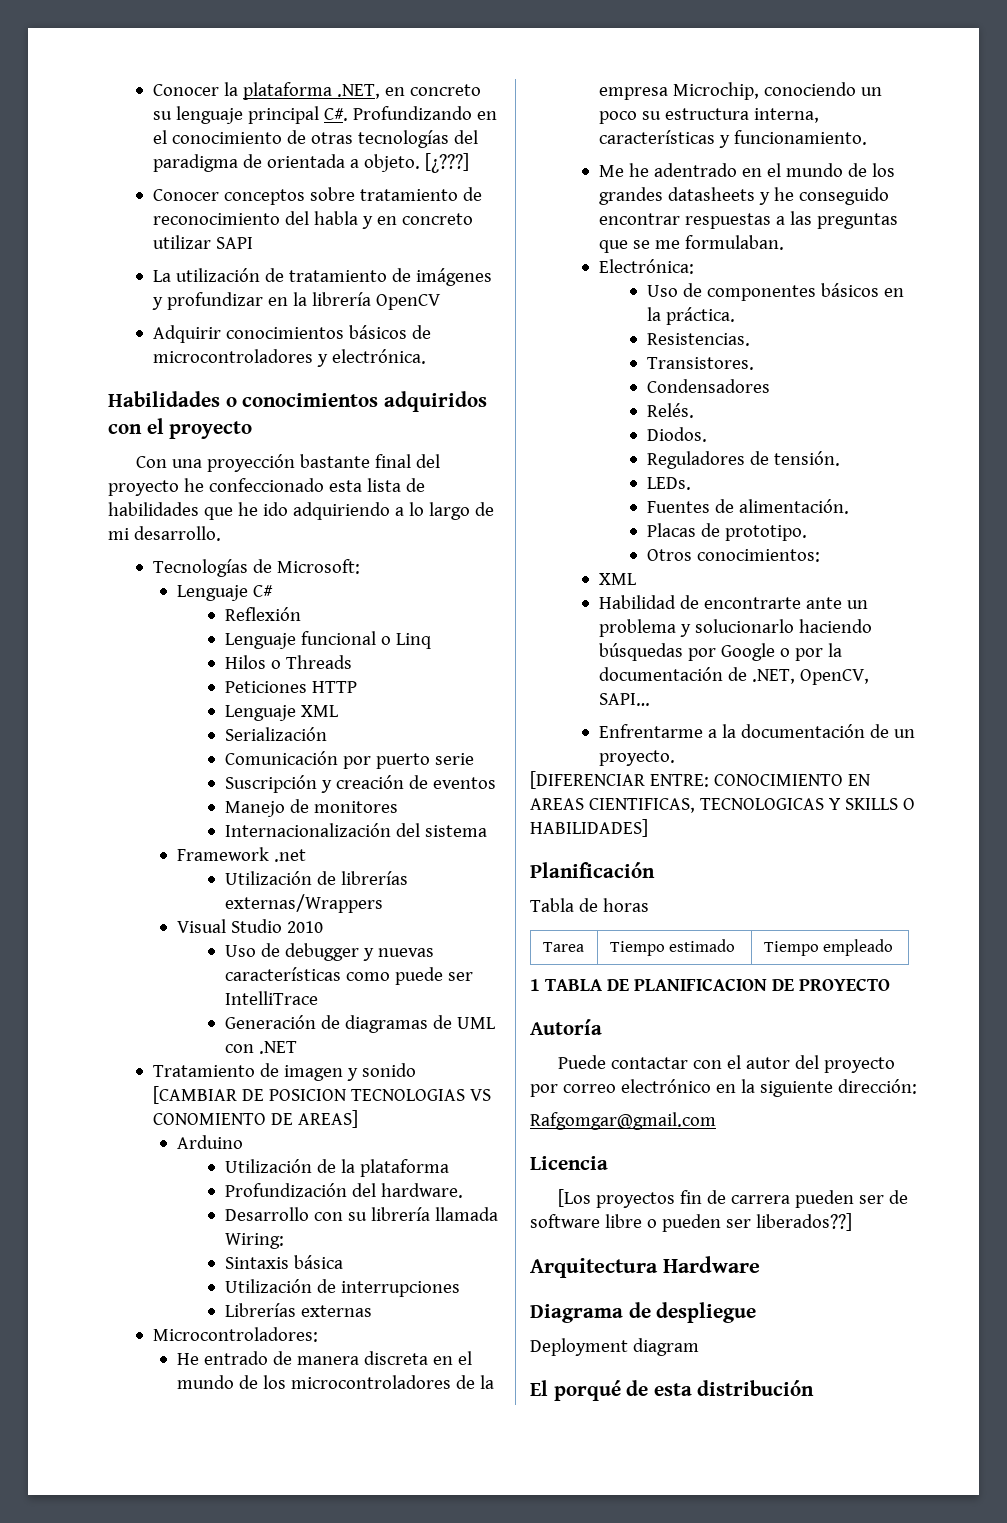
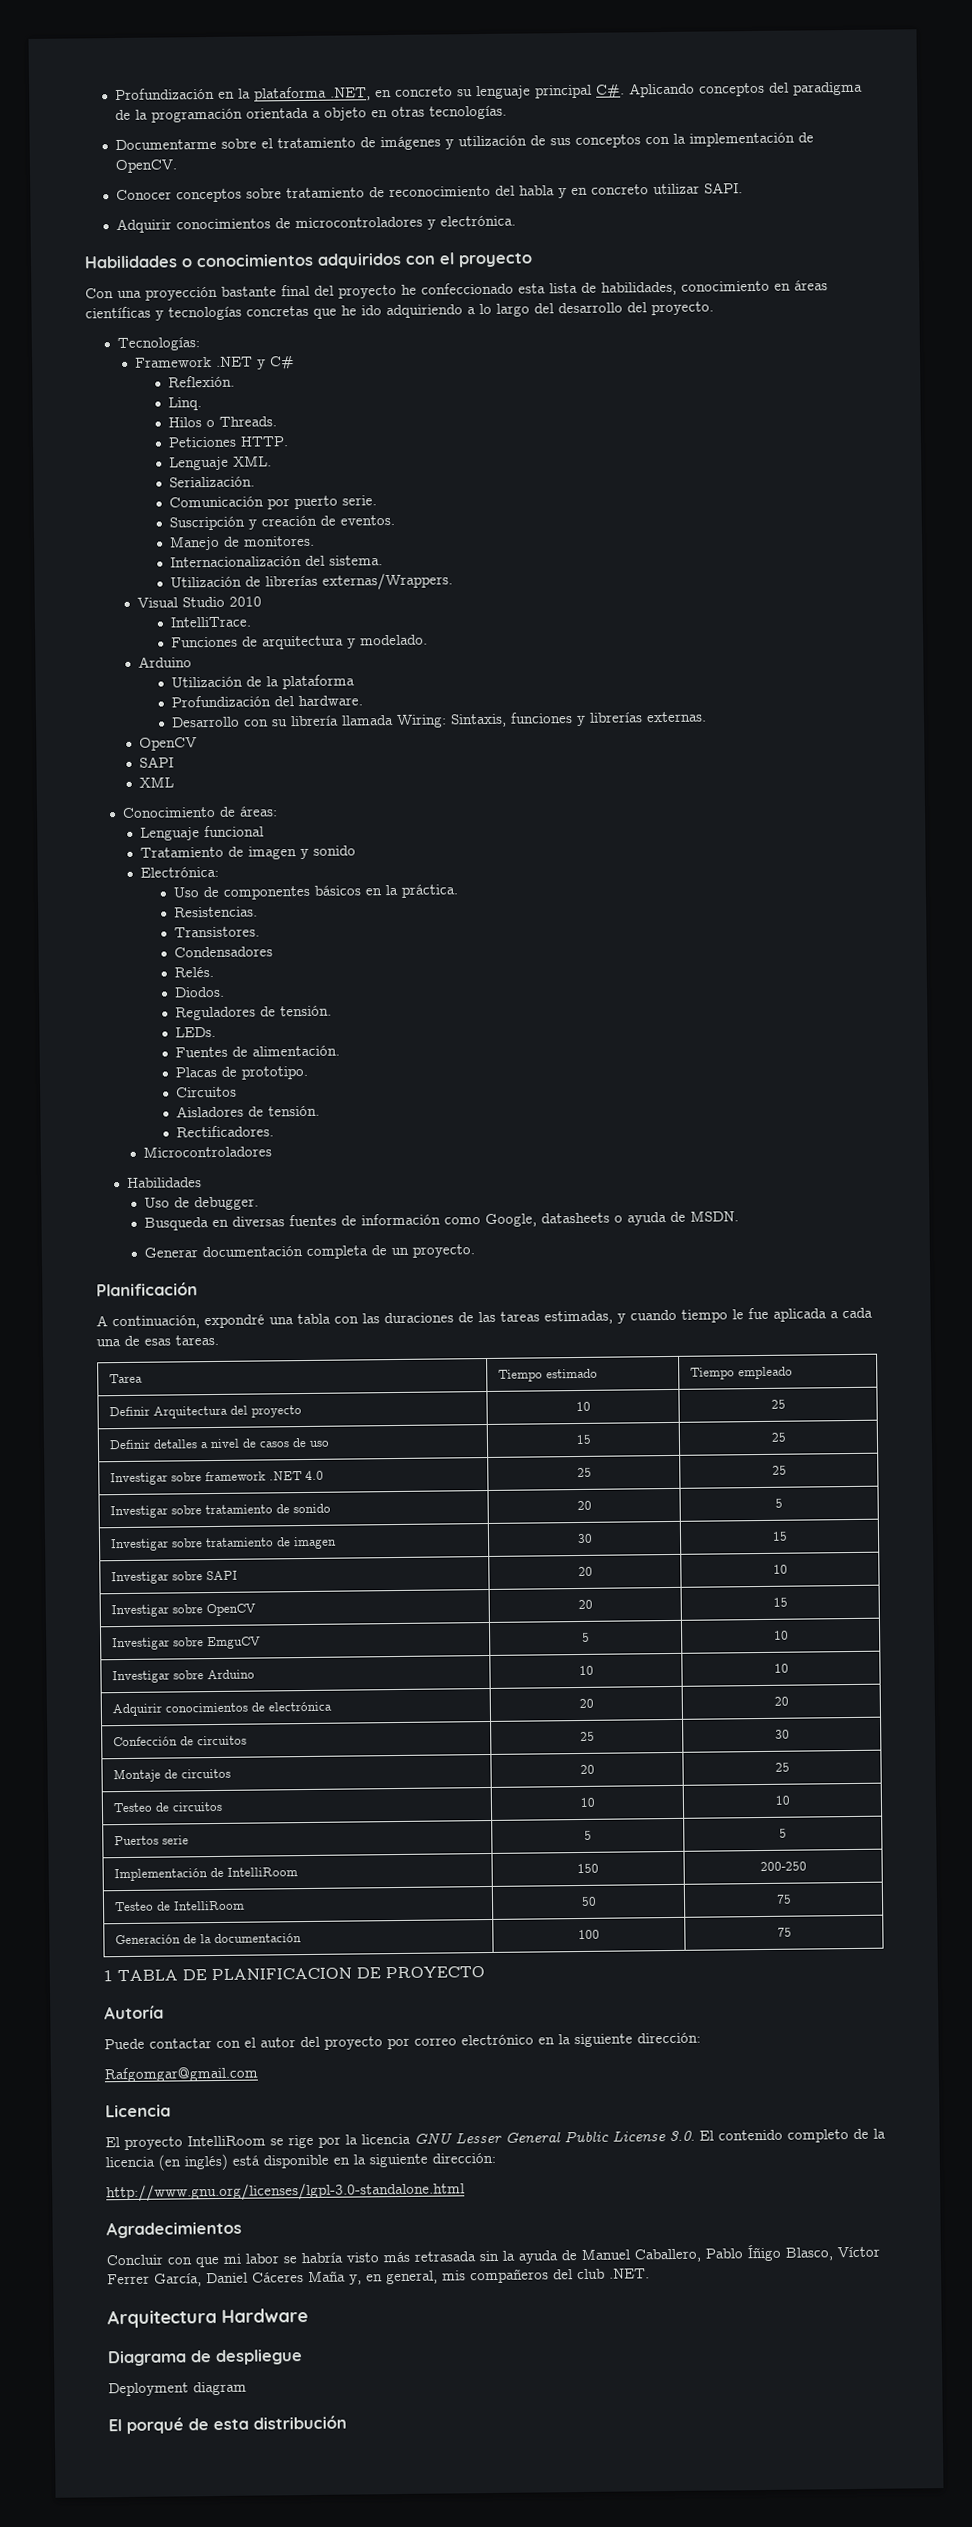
[152,84,219,96] Conocer -> [115,87,236,101] Profundización en
[352,106,497,120] [152,130,478,148] [152,153,469,173] Profundizando en el conocimiento de otras tecnologías del paradigma de orientada a objeto. [¿???] -> [629,81,864,98] [115,105,508,123] [115,132,815,151] [115,159,178,174] Aplicando conceptos del paradigma de la programación orientada a objeto en otras tecnologías. // Documentarme sobre el tratamiento de imágenes y utilización de sus conceptos con la implementación de OpenCV.
[215,237,253,249] [152,268,492,286] [151,292,441,310] [152,325,407,343] SAPI // La utilización de tratamiento de imágenes y profundizar en la librería OpenCV // Adquirir conocimientos básicos -> [704,182,744,194] [116,218,272,233] SAPI. // Adquirir conocimientos
[108,502,199,516] habilidades -> [601,280,828,296] [85,305,309,321] habilidades, conocimiento en áreas científicas y tecnologías concretas
[474,502,494,516] [108,526,221,541] [152,559,360,577] [176,585,273,601] [225,607,302,621] [225,631,432,649] de mi desarrollo. // Tecnologías de Microsoft: // Lenguaje C# // Reflexión // Lenguaje funcional o Linq -> [534,301,714,316] [117,337,201,351] [134,355,295,370] [167,375,235,388] [167,397,202,411] del desarrollo del proyecto. // Tecnologías: // Framework .NET y C# // Reflexión. // Linq.
[286,655,353,669] Threads -> [218,416,277,427] Threads.
[312,681,358,693] [225,705,339,721] [225,727,328,741] HTTP // Lenguaje XML // Serialización -> [239,436,289,447] [168,455,272,471] [168,476,255,488] HTTP. // Lenguaje XML. // Serialización.
[435,753,475,765] serie -> [341,495,377,506] serie.
[433,777,497,789] eventos -> [339,514,395,526] eventos.
[314,801,399,813] monitores -> [242,535,315,547] monitores.
[425,825,488,837] [176,847,306,862] sistema // Framework .net -> [328,555,383,566] sistema.
[225,894,384,913] externas/Wrappers -> [321,572,453,591] externas/Wrappers.
[225,943,435,961] [225,967,474,985] [225,991,319,1005] [225,1015,496,1033] [225,1041,298,1054] [152,1063,416,1081] [152,1086,491,1104] [152,1110,358,1128] Uso de debugger y nuevas características como puede ser IntelliTrace // Generación de diagramas de UML con .NET // Tratamiento de imagen y sonido [CAMBIAR DE POSICION TECNOLOGIAS VS CONOMIENTO DE AREAS] -> [169,616,251,628] [170,634,428,650] IntelliTrace. // Funciones de arquitectura y modelado.
[225,1255,344,1269] [225,1279,461,1297] [225,1303,373,1317] [152,1327,318,1342] [176,1351,472,1365] [176,1375,494,1389] [598,82,882,100] [598,108,819,124] [598,130,867,148] [598,163,895,177] [598,187,889,205] [598,211,898,229] [598,235,784,253] // Sintaxis básica // Utilización de interrupciones // Librerías externas // Microcontroladores: // He entrado de manera discreta en el mundo de los microcontroladores de la empresa Microchip, conociendo un poco su estructura interna, características y funcionamiento. // Me he adentrado en el mundo de los grandes datasheets y he conseguido encontrar respuestas a las preguntas que se me formulaban. -> [449,711,707,728] [138,737,197,751] [138,756,174,768] [138,776,174,788] [122,806,279,818] [139,825,264,841] [139,845,356,860] Sintaxis, funciones y librerías externas. // OpenCV // SAPI // XML // Conocimiento de áreas: // Lenguaje funcional // Tratamiento de imagen y sonido
[647,549,821,562] [598,573,636,585] [598,595,868,609] [598,619,872,637] [598,643,842,661] [598,667,869,685] [598,693,650,706] [598,724,915,738] [598,750,675,766] [530,771,870,789] [530,798,915,813] [530,819,648,837] [530,862,655,878] [530,898,649,912] Otros conocimientos: // XML // Habilidad de encontrarte ante un problema y solucionarlo haciendo búsquedas por Google o por la documentación de .NET, OpenCV, SAPI… // Enfrentarme a la documentación de un proyecto. // [DIFERENCIAR ENTRE: CONOCIMIENTO EN AREAS CIENTIFICAS, TECNOLOGICAS Y SKILLS O HABILIDADES] // Planificación // Tabla de horas -> [175,1086,237,1098] [175,1105,320,1118] [175,1125,274,1138] [142,1145,272,1158] [127,1177,203,1188] [143,1196,259,1211] [143,1210,739,1231] [143,1244,475,1259] [96,1282,198,1297] [96,1307,873,1330] [96,1334,219,1347] Circuitos // Aisladores de tensión. // Rectificadores. // Microcontroladores // Habilidades // Uso de debugger. // Busqueda en diversas fuentes de información como Google, datasheets o ayuda de MSDN. // Generar documentación completa de un proyecto. // Planificación // A continuación, expondré una tabla con las duraciones de las tareas estimadas, y cuando tiempo le fue aplicada a cada una de esas tareas.
(894, 947) none -> [108,1405,302,1419] [575,1401,591,1412] [770,1399,786,1409] [108,1437,330,1450] [575,1434,591,1445] [770,1432,786,1442] [109,1470,324,1486] [576,1467,592,1478] [771,1465,787,1475] [109,1503,331,1519] [576,1500,592,1511] [775,1498,783,1508] [110,1536,337,1552] [576,1533,593,1544] [771,1531,788,1541] [110,1570,238,1585] [577,1566,593,1577] [772,1564,788,1574] [110,1603,256,1618] [577,1599,593,1610] [772,1597,788,1607] [111,1636,261,1651] [582,1632,590,1642] [773,1630,789,1640] [111,1669,255,1684] [578,1665,594,1676] [773,1663,789,1673] [111,1701,332,1717] [578,1698,594,1709] [773,1696,789,1706] [112,1735,247,1747] [579,1731,595,1742] [774,1729,790,1739] [112,1768,231,1783] [579,1764,595,1775] [774,1762,790,1772] [112,1801,223,1813] [579,1797,595,1807] [774,1795,790,1805] [113,1835,189,1846] [584,1830,592,1840] [779,1828,787,1838] [113,1867,298,1882] [577,1863,599,1874] [759,1861,807,1872] [113,1900,245,1912] [580,1896,597,1906] [775,1894,792,1904] [114,1933,302,1945] [578,1929,600,1940] [776,1927,792,1937] // Definir Arquitectura del proyecto | 10 | 25 // Definir detalles a nivel de casos de uso | 15 | 25 // Investigar sobre framework .NET 4.0 | 25 | 25 // Investigar sobre tratamiento de sonido | 20 | 5 // Investigar sobre tratamiento de imagen | 30 | 15 // Investigar sobre SAPI | 20 | 10 // Investigar sobre OpenCV | 20 | 15 // Investigar sobre EmguCV | 5 | 10 // Investigar sobre Arduino | 10 | 10 // Adquirir conocimientos de electrónica | 20 | 20 // Confección de circuitos | 25 | 30 // Montaje de circuitos | 20 | 25 // Testeo de circuitos | 10 | 10 // Puertos serie | 5 | 5 // Implementación de IntelliRoom | 150 | 200-250 // Testeo de IntelliRoom | 50 | 75 // Generación de la documentación | 100 | 75
[558,1189,909,1208] [530,1213,852,1232] [Los proyectos fin de carrera pueden ser de software libre o pueden ser liberados??] -> [105,2128,886,2151] [105,2152,496,2171] [106,2181,465,2203] [106,2220,242,2239] [106,2244,880,2268] [107,2268,650,2287] El proyecto IntelliRoom se rige por la licencia GNU Lesser General Public License 3.0. El contenido completo de la licencia (en inglés) está disponible en la siguiente dirección: // http://www.gnu.org/licenses/lgpl-3.0-standalone.html // Agradecimientos // Concluir con que mi labor se habría visto más retrasada sin la ayuda de Manuel Caballero, Pablo Íñigo Blasco, Víctor Ferrer García, Daniel Cáceres Maña y, en general, mis compañeros del club .NET.

